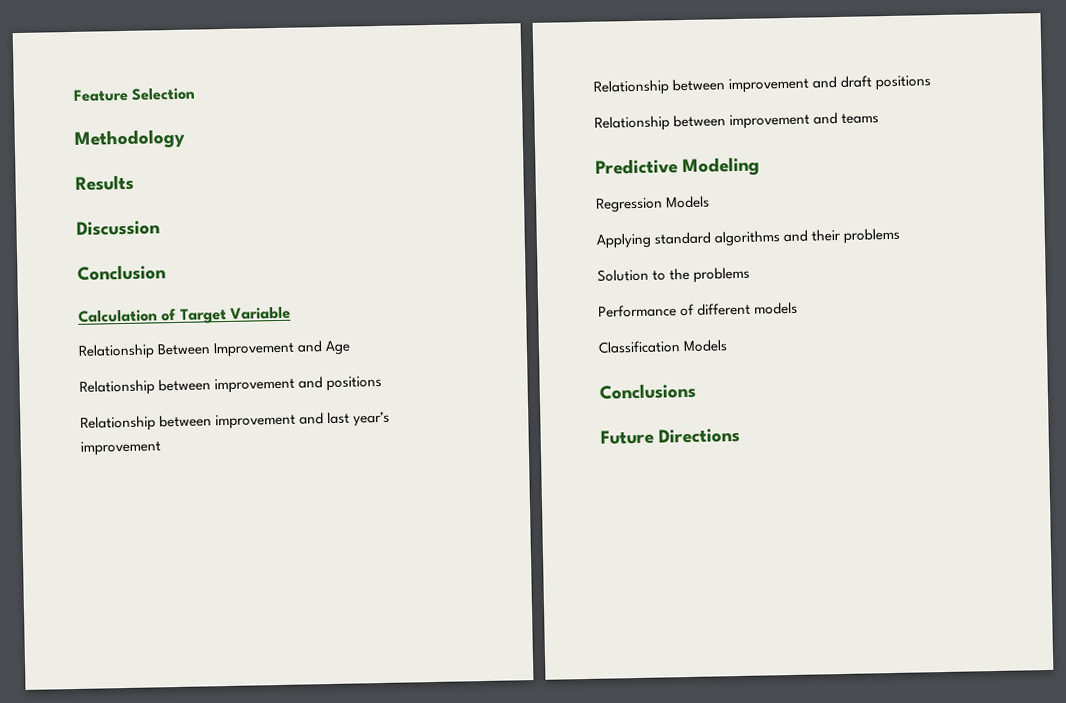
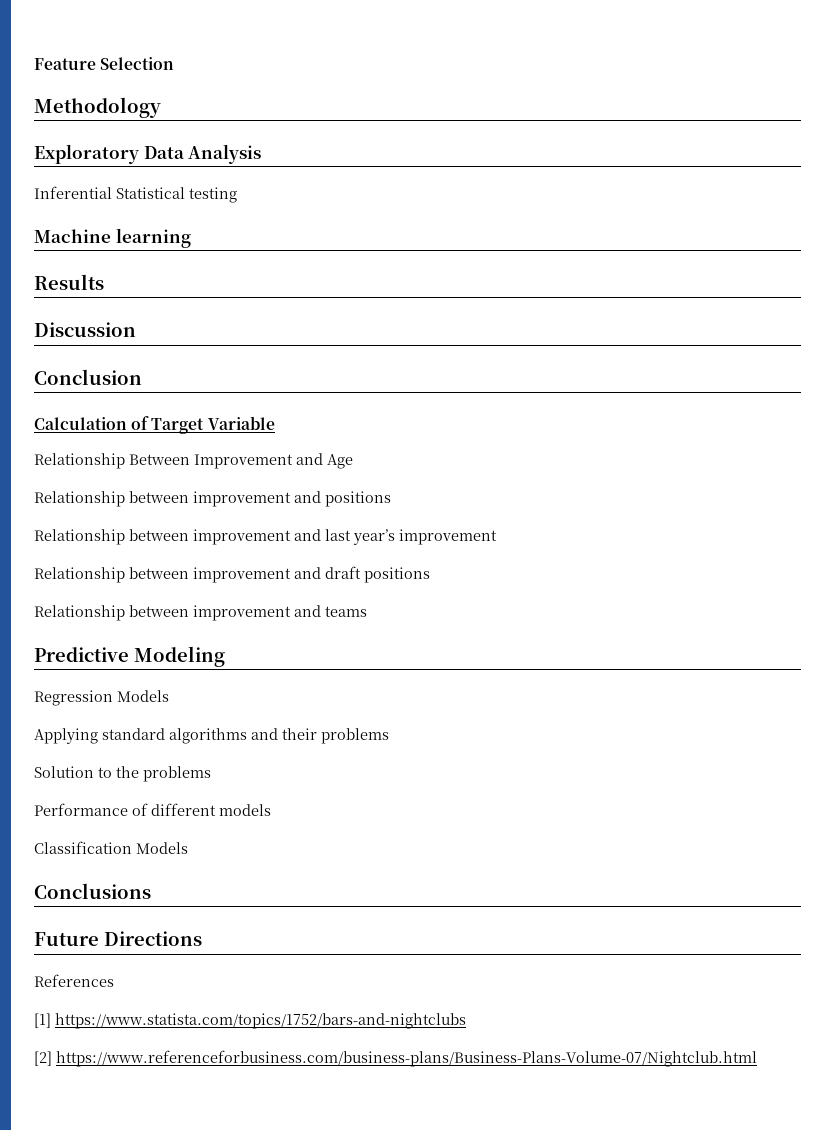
(185, 139) none -> [34,144,262,164] [34,186,237,203] [34,228,191,248] // Exploratory Data Analysis // Inferential Statistical testing // Machine learning
(741, 435) none -> [34,974,114,987] [34,1013,466,1029] [34,1050,757,1067] // References // [1] https://www.statista.com/topics/1752/bars-and-nightclubs // [2] https://www.referenceforbusiness.com/business-plans/Business-Plans-Volume-07/Nightclub.html

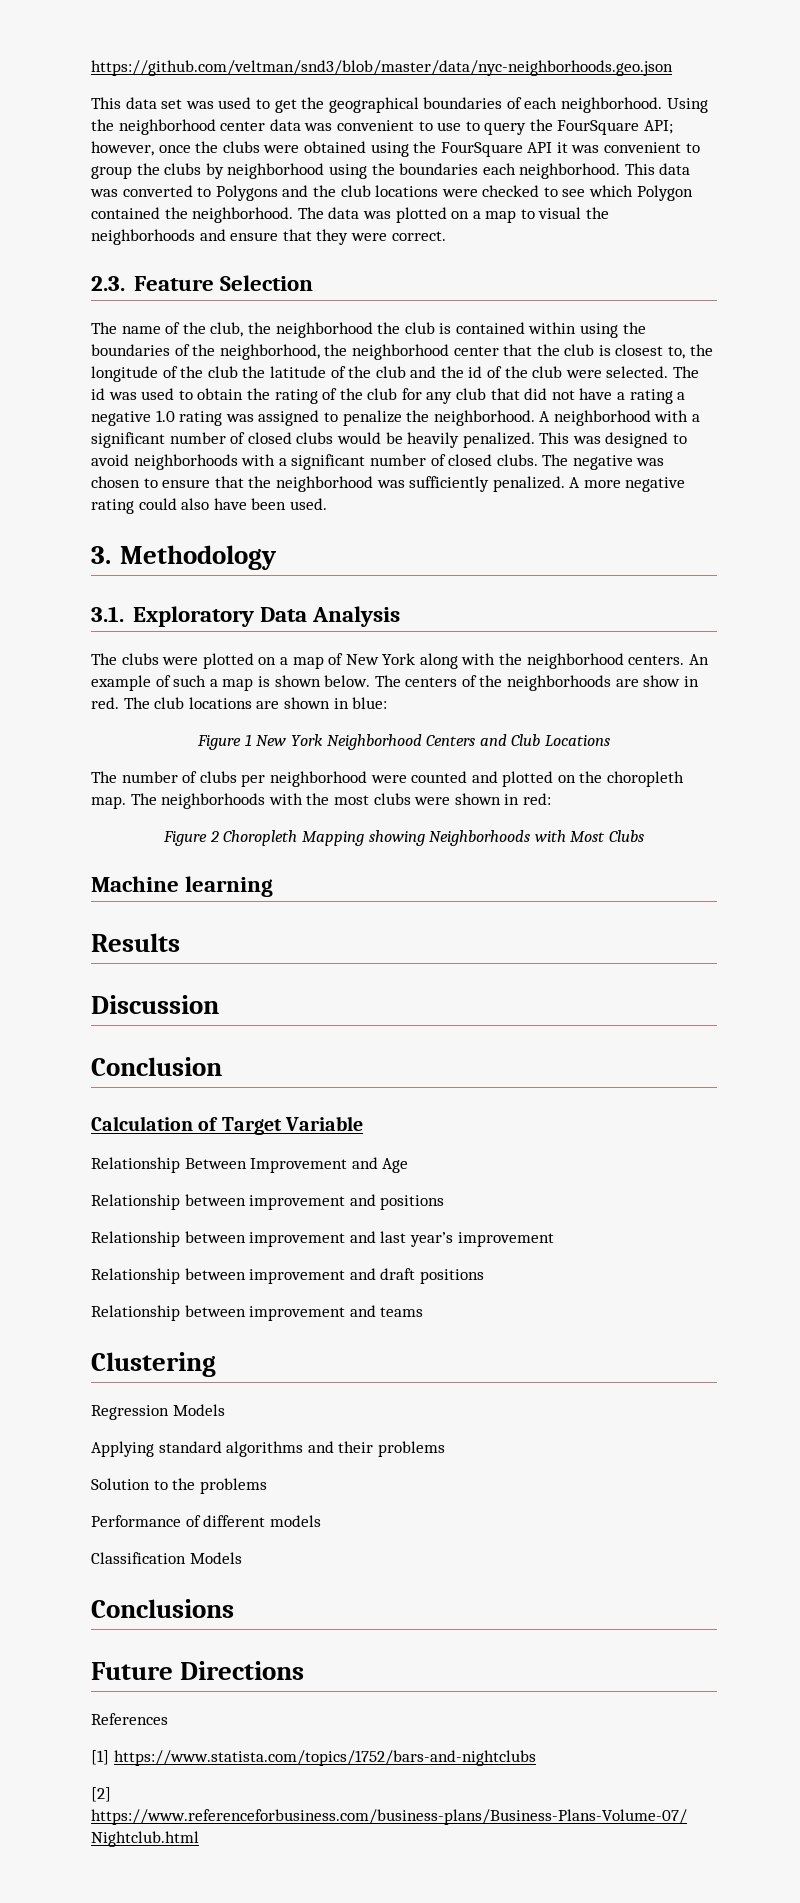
[34,57,175,70] Feature Selection // -> [91,60,673,76] [91,97,708,113] [91,119,674,135] [91,141,700,157] [91,163,691,179] [90,185,693,201] [91,207,610,223] [91,229,446,245] [91,275,313,291] [91,322,646,338] [91,344,713,360] [91,366,700,382] [91,388,686,404] [91,410,701,426] [91,432,688,448] [91,454,665,470] [91,476,686,492] [91,498,327,514] [91,546,111,564] https://github.com/veltman/snd3/blob/master/data/nyc-neighborhoods.geo.json // This data set was used to get the geographical boundaries of each neighborhood. Using the neighborhood center data was convenient to use to query the FourSquare API; however, once the clubs were obtained using the FourSquare API it was convenient to group the clubs by neighborhood using the boundaries each neighborhood. This data was converted to Polygons and the club locations were checked to see which Polygon contained the neighborhood. The data was plotted on a map to visual the neighborhoods and ensure that they were correct. // 2.3. Feature Selection // The name of the club, the neighborhood the club is contained within using the boundaries of the neighborhood, the neighborhood center that the club is closest to, the longitude of the club the latitude of the club and the id of the club were selected. The id was used to obtain the rating of the club for any club that did not have a rating a negative 1.0 rating was assigned to penalize the neighborhood. A neighborhood with a significant number of closed clubs would be heavily penalized. This was designed to avoid neighborhoods with a significant number of closed clubs. The negative was chosen to ensure that the neighborhood was sufficiently penalized. A more negative rating could also have been used. // 3.
(161, 107) none -> [91,606,124,622] 3.1.
[34,186,237,203] Inferential Statistical testing -> [91,653,709,669] [91,675,699,691] [91,697,388,709] [197,734,610,750] [91,771,685,787] [91,793,551,809] [163,830,644,846] The clubs were plotted on a map of New York along with the neighborhood centers. An example of such a map is shown below. The centers of the neighborhoods are show in red. The club locations are shown in blue: // Figure 1 New York Neighborhood Centers and Club Locations // The number of clubs per neighborhood were counted and plotted on the choropleth map. The neighborhoods with the most clubs were shown in red: // Figure 2 Choropleth Mapping showing Neighborhoods with Most Clubs
[34,646,225,667] Predictive Modeling -> [91,1352,216,1377] Clustering

